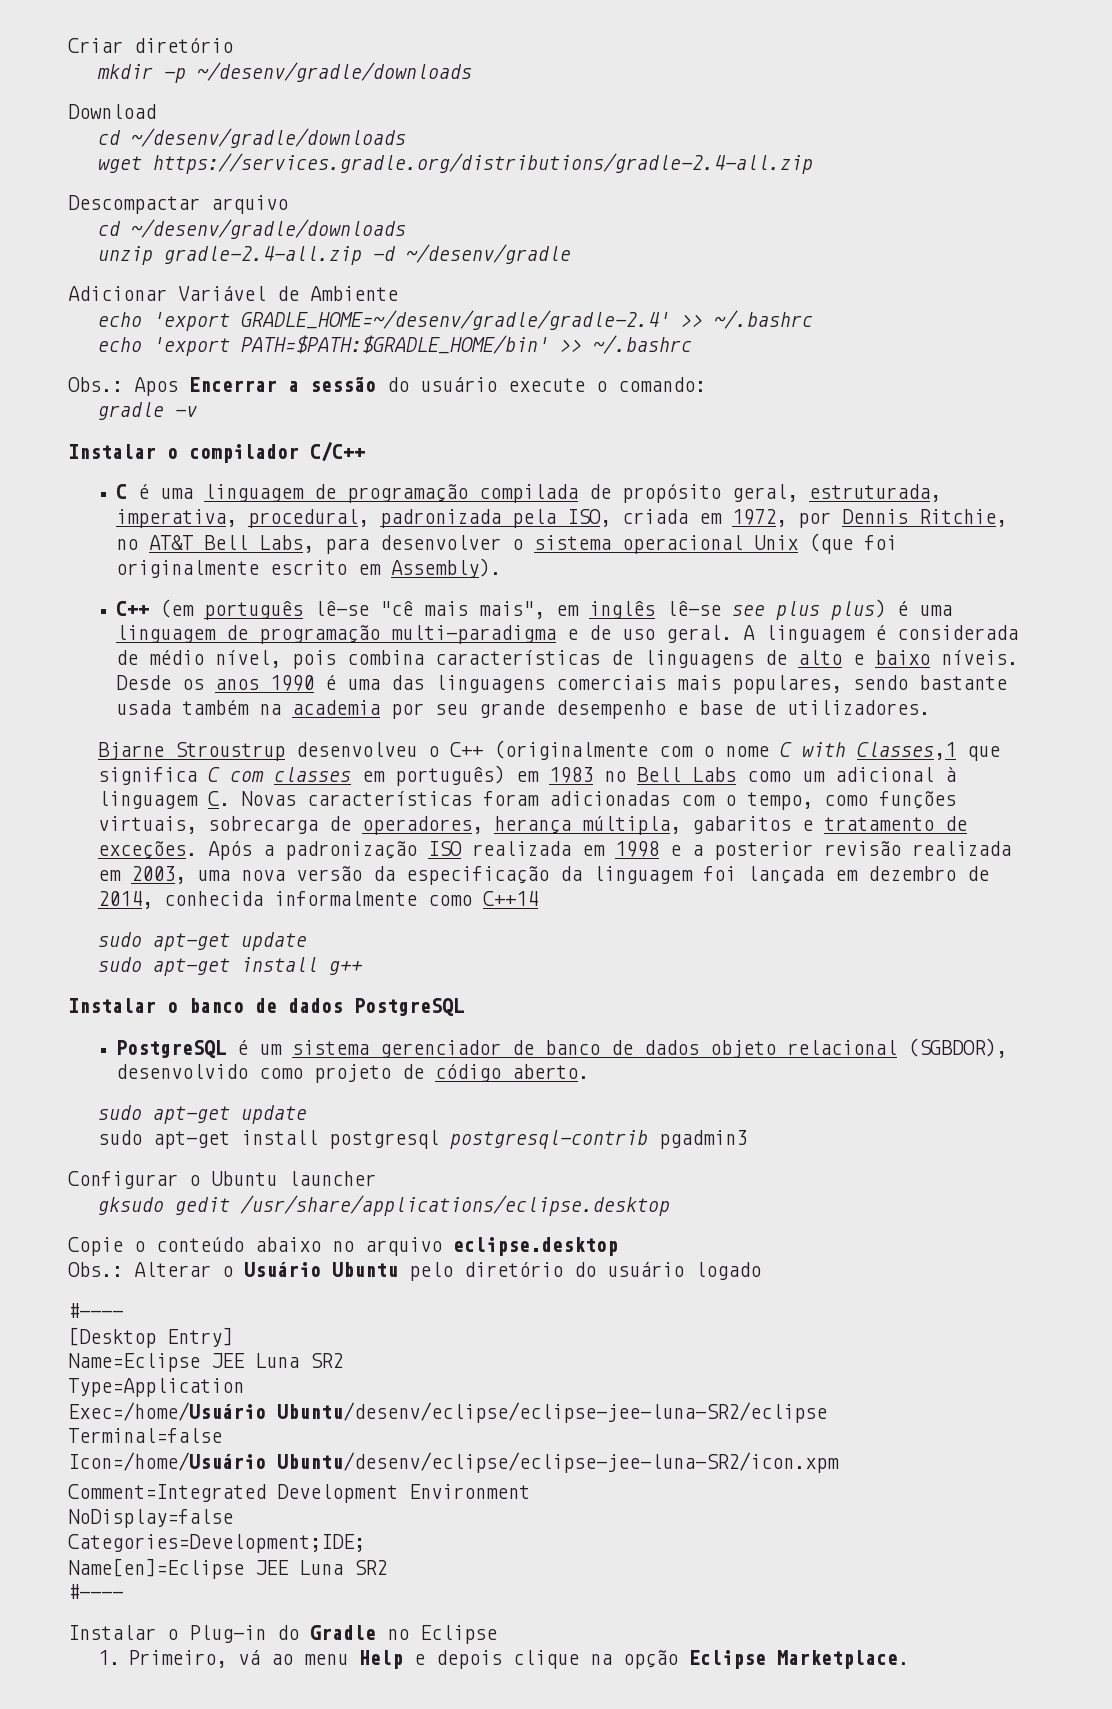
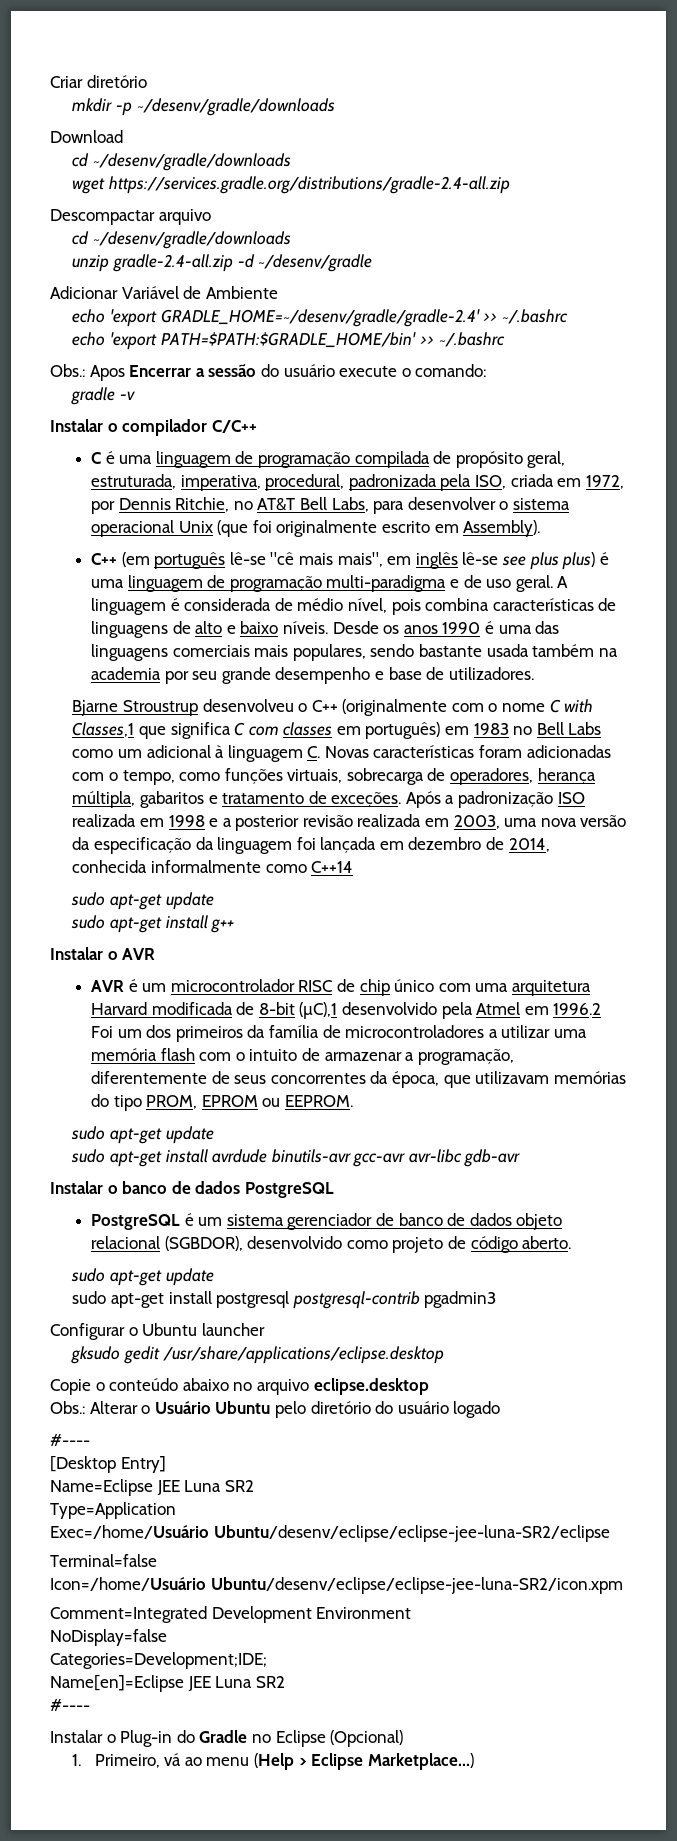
(364, 968) none -> [50,947,156,960] [91,979,591,996] [91,1002,602,1019] [91,1025,587,1042] [91,1048,514,1065] [91,1071,626,1088] [91,1094,353,1111] [71,1126,214,1144] [71,1149,521,1167] // Instalar o AVR // AVR é um microcontrolador RISC de chip único com uma arquitetura Harvard modificada de 8-bit (µC),1 desenvolvido pela Atmel em 1996.2 Foi um dos primeiros da família de microcontroladores a utilizar uma memória flash com o intuito de armazenar a programação, diferentemente de seus concorrentes da época, que utilizavam memórias do tipo PROM, EPROM ou EEPROM. // sudo apt-get update // sudo apt-get install avrdude binutils-avr gcc-avr avr-libc gdb-avr
(497, 1634) none -> [330,1730,404,1747] (Opcional)
[359,1650,910,1669] Help e depois clique na opção Eclipse Marketplace. -> [254,1753,474,1770] (Help > Eclipse Marketplace...)

